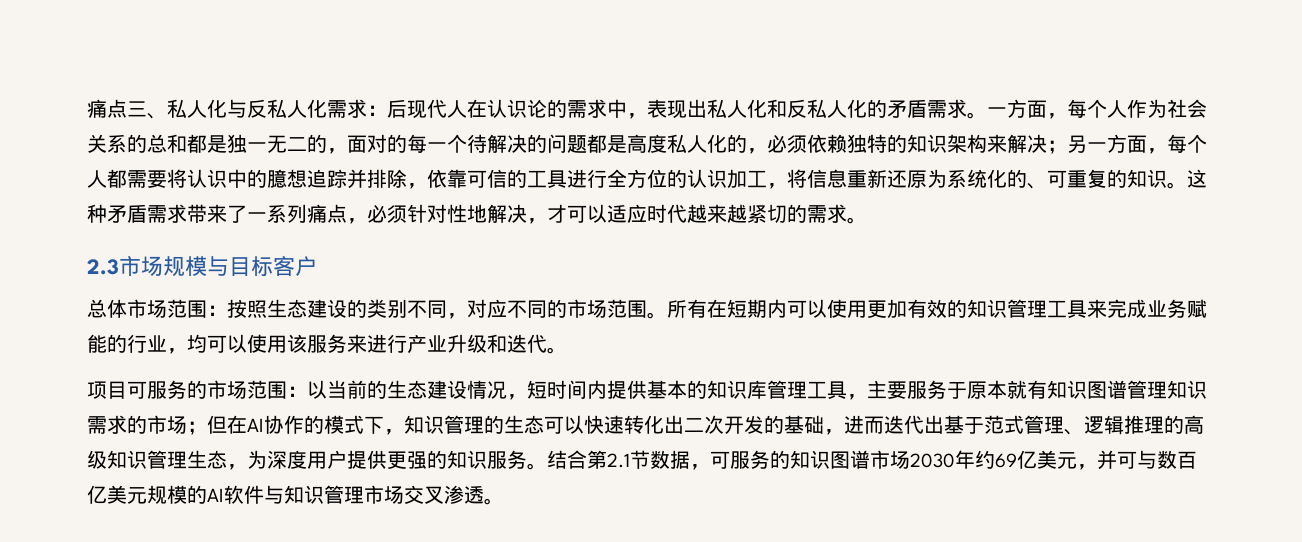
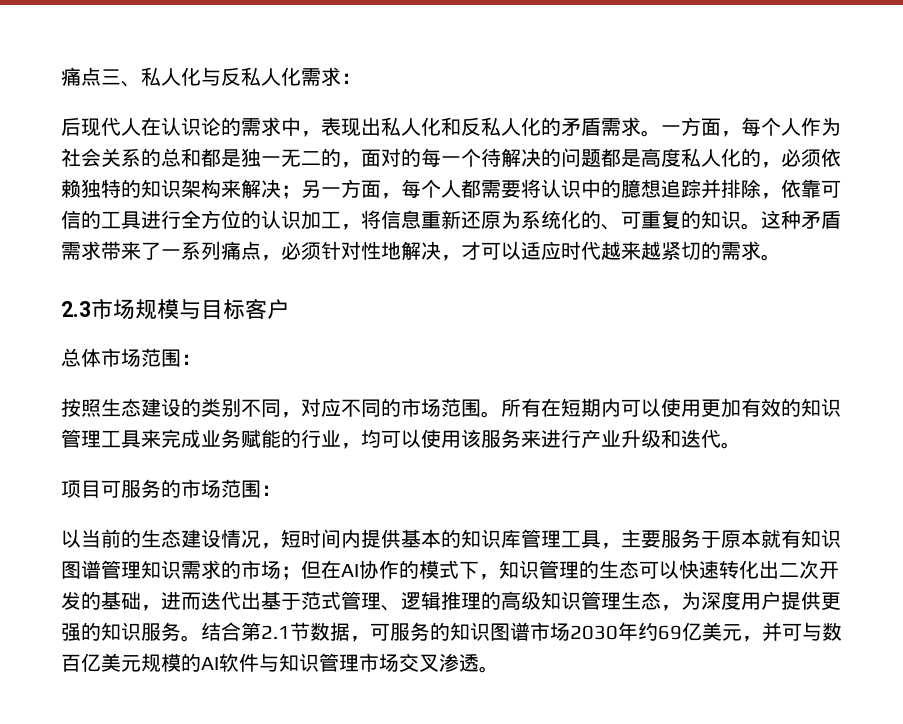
(387, 110) none -> (361, 78) //
(227, 310) none -> (201, 359) //
(307, 391) none -> (281, 490) //

